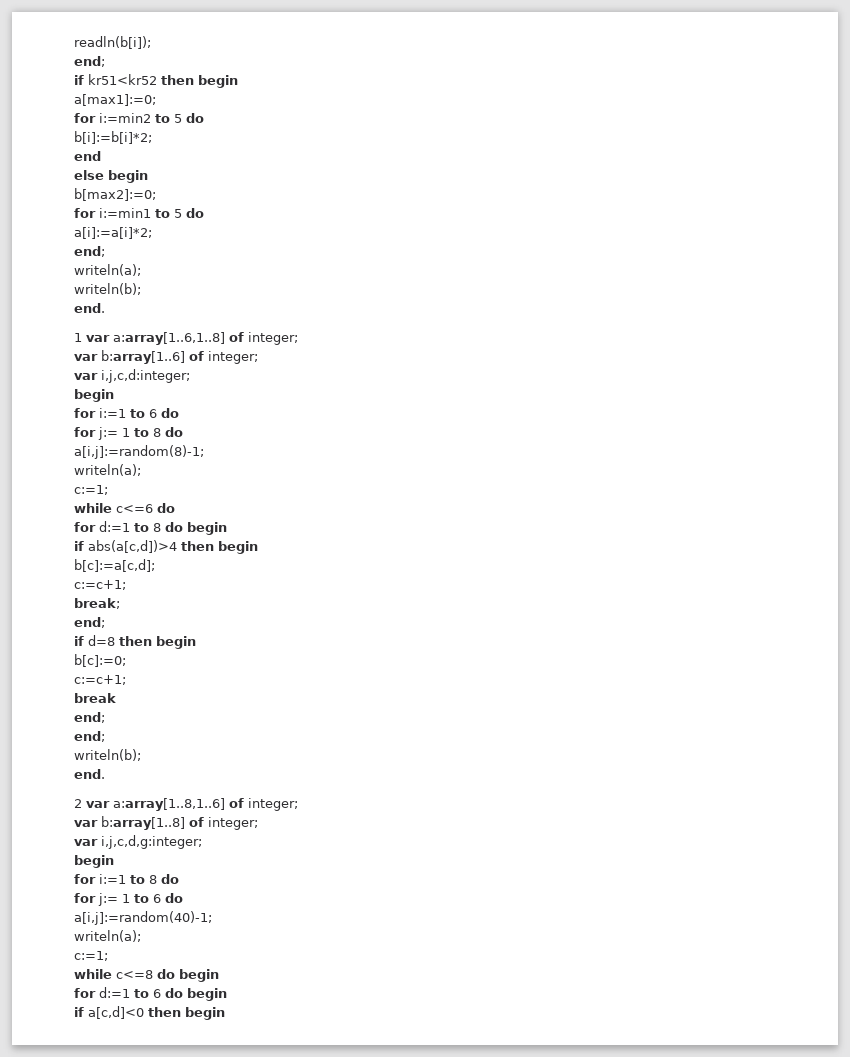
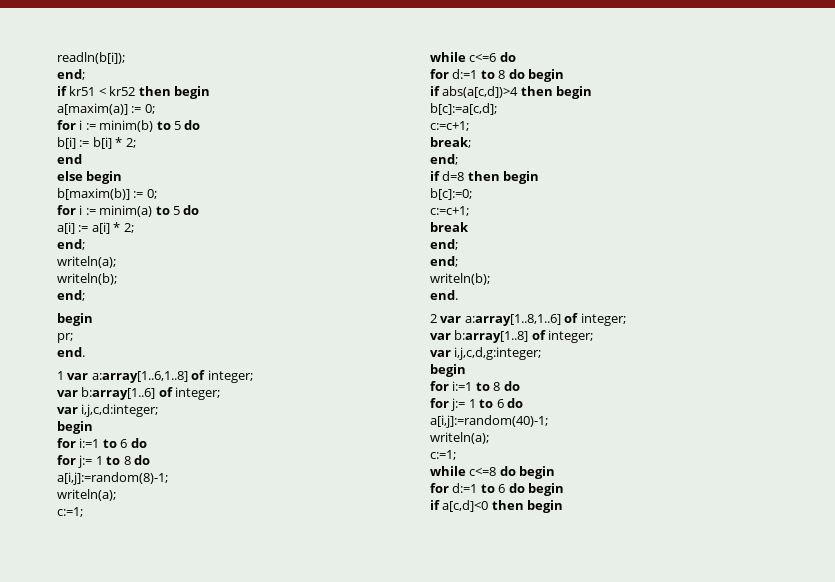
[88,74,238,88] [74,94,156,106] [74,113,204,123] [74,131,152,144] [74,151,101,161] [74,170,148,183] [74,188,156,201] [74,208,204,218] [74,227,152,239] kr51<kr52 then begin // a[max1]:=0; // for i:=min2 to 5 do // b[i]:=b[i]*2; // end // else begin // b[max2]:=0; // for i:=min1 to 5 do // a[i]:=a[i]*2; -> [69,86,210,99] [57,103,155,115] [57,120,201,132] [57,137,136,149] [57,154,82,164] [57,171,123,184] [57,188,157,200] [57,205,200,217] [57,222,134,234] kr51 < kr52 then begin // a[maxim(a)] := 0; // for i := minim(b) to 5 do // b[i] := b[i] * 2; // end // else begin // b[maxim(b)] := 0; // for i := minim(a) to 5 do // a[i] := a[i] * 2;
(141, 289) none -> [57,290,85,301] [57,313,93,326] [57,333,73,343] // end; // begin // pr;

